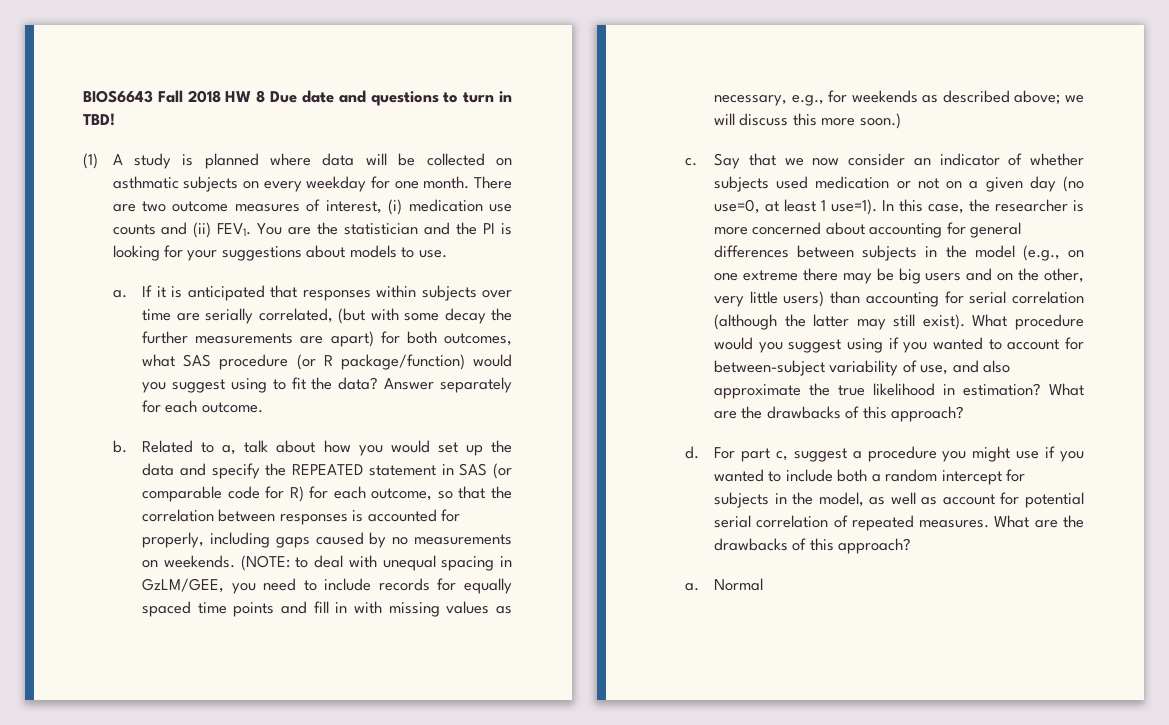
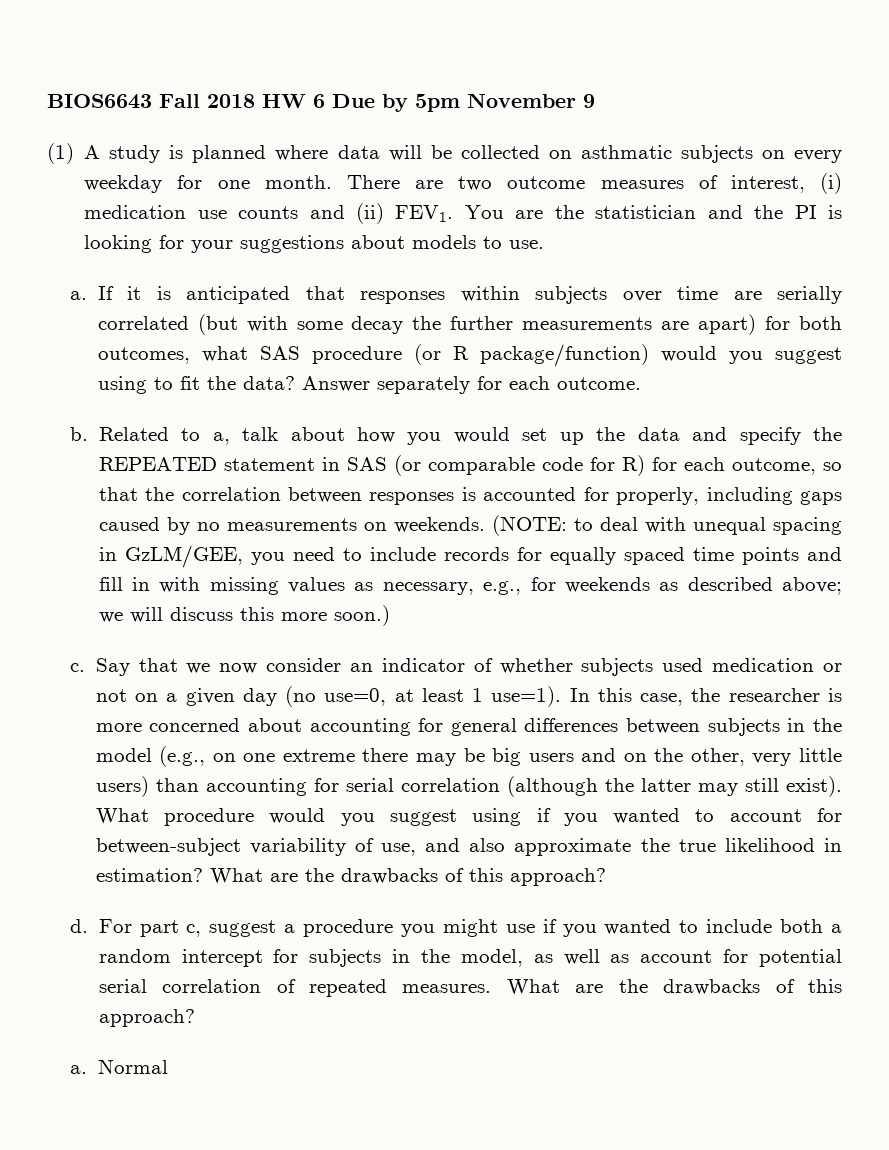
[256,90,512,106] [83,113,115,126] 8 Due date and questions to turn in TBD! -> [313,93,595,112] 6 Due by 5pm November 9
[258,308,333,323] correlated, -> [97,316,189,330] correlated

